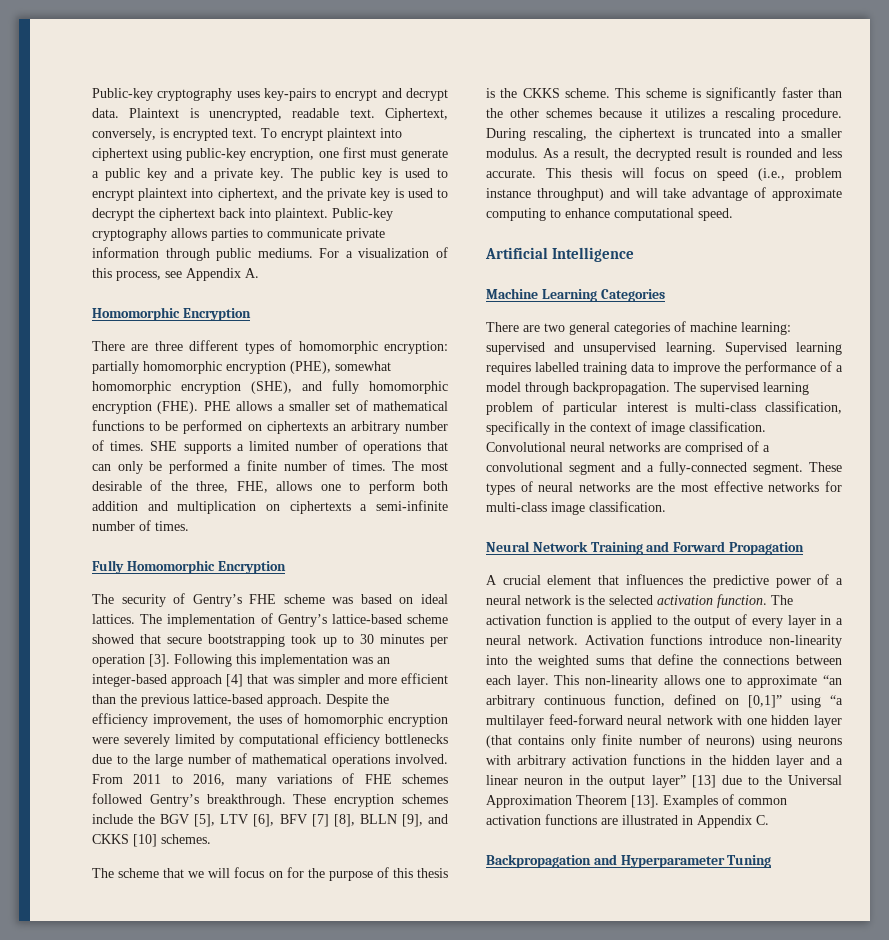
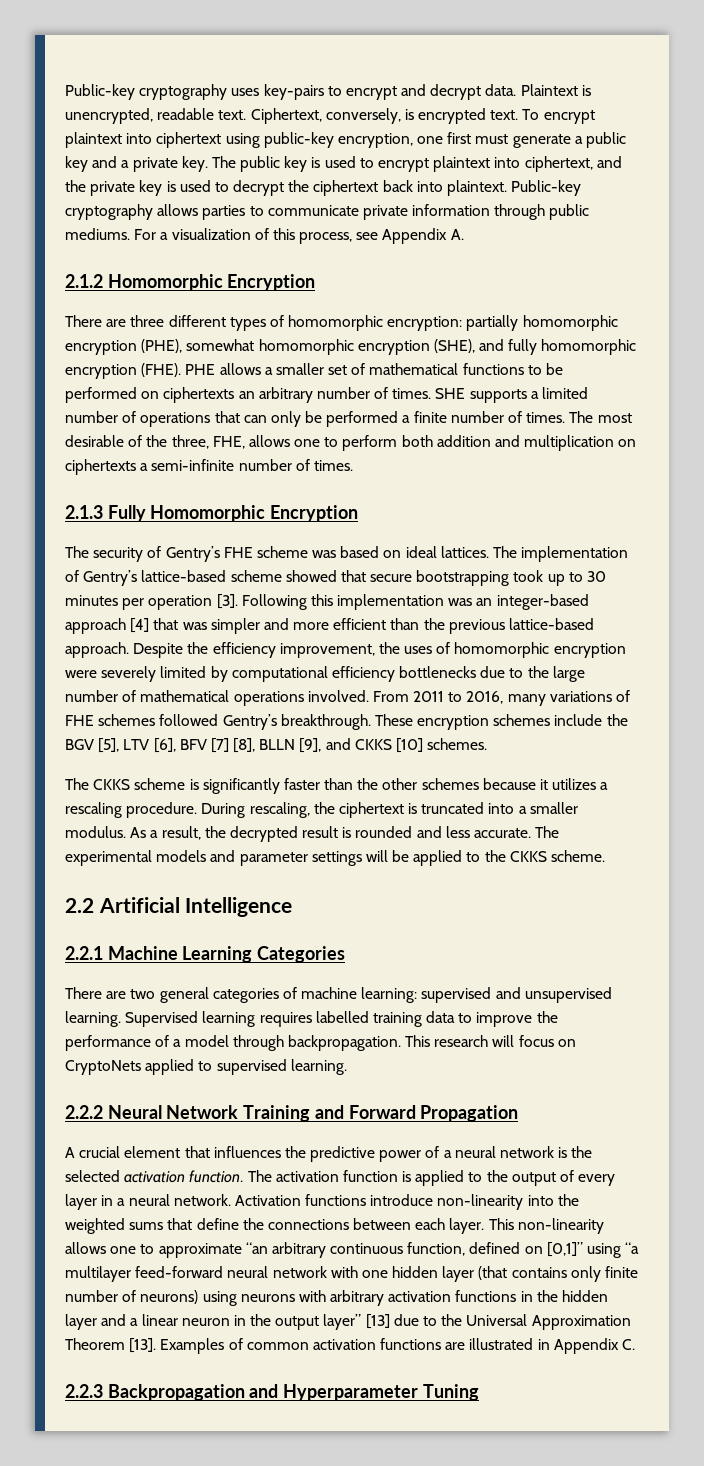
(259, 273) none -> [65,274,103,288] 2.1.2
(189, 526) none -> [65,505,103,519] 2.1.3
[118,867,448,881] [486,88,641,98] scheme that we will focus on for the purpose of this thesis is the CKKS scheme. This -> [93,779,131,790] CKKS
[545,167,842,181] [486,187,842,201] [486,208,733,221] This thesis will focus on speed (i.e., problem instance throughput) and will take advantage of approximate computing to enhance computational speed. // -> [535,826,560,838] [65,850,606,866] [65,898,94,913] The experimental models and parameter settings will be applied to the CKKS scheme. // 2.2
(635, 254) none -> [65,946,103,960] 2.2.1
[674,382,809,395] [486,401,842,415] [486,421,766,435] [486,441,770,455] [486,461,842,475] [486,481,842,495] [486,501,666,515] The supervised learning problem of particular interest is multi-class classification, specifically in the context of image classification. Convolutional neural networks are comprised of a convolutional segment and a fully-connected segment. These types of neural networks are the most effective networks for multi-class image classification. // -> [405,1035,576,1047] [65,1059,347,1075] [65,1105,103,1119] This research will focus on CryptoNets applied to supervised learning. // 2.2.2
(769, 820) none -> [65,1384,103,1398] 2.2.3

